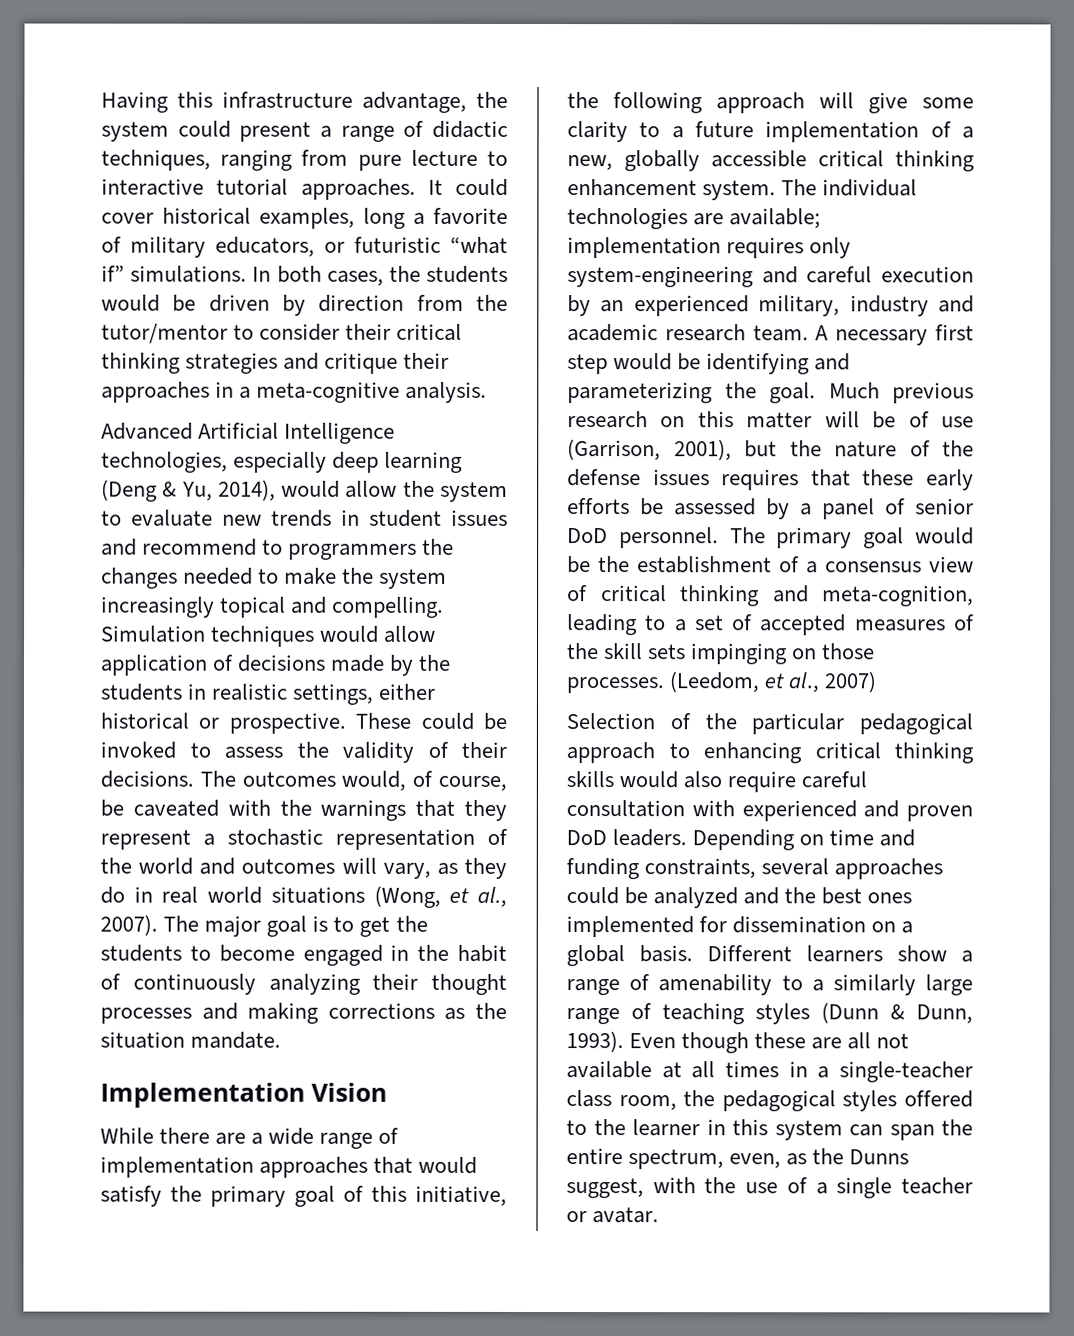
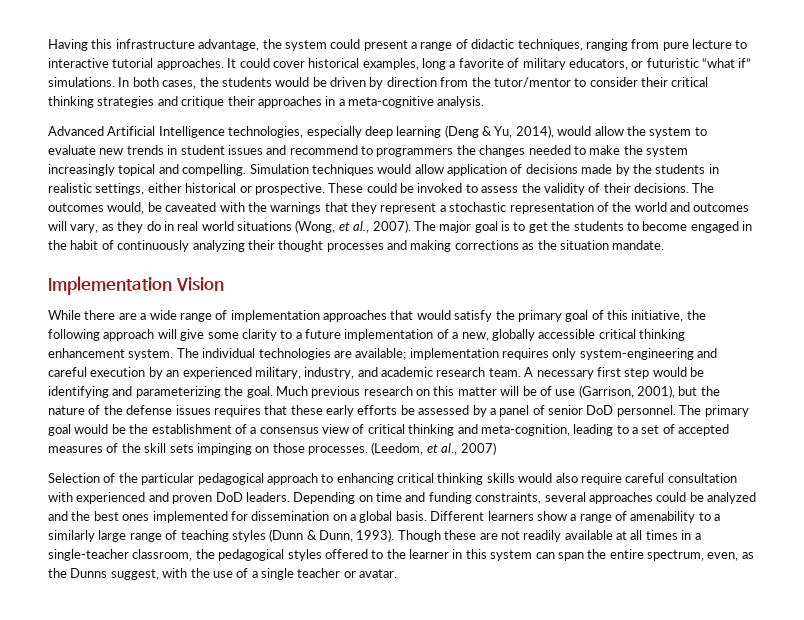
[412,770,508,791] of course, -> (145, 208) none
[849,295,929,317] industry -> [304,367,355,379] industry,
[629,1032,910,1054] Even though these are all not -> [397,530,562,542] Though these are not readily
[566,1090,677,1111] class room, -> [132,549,193,561] classroom,

